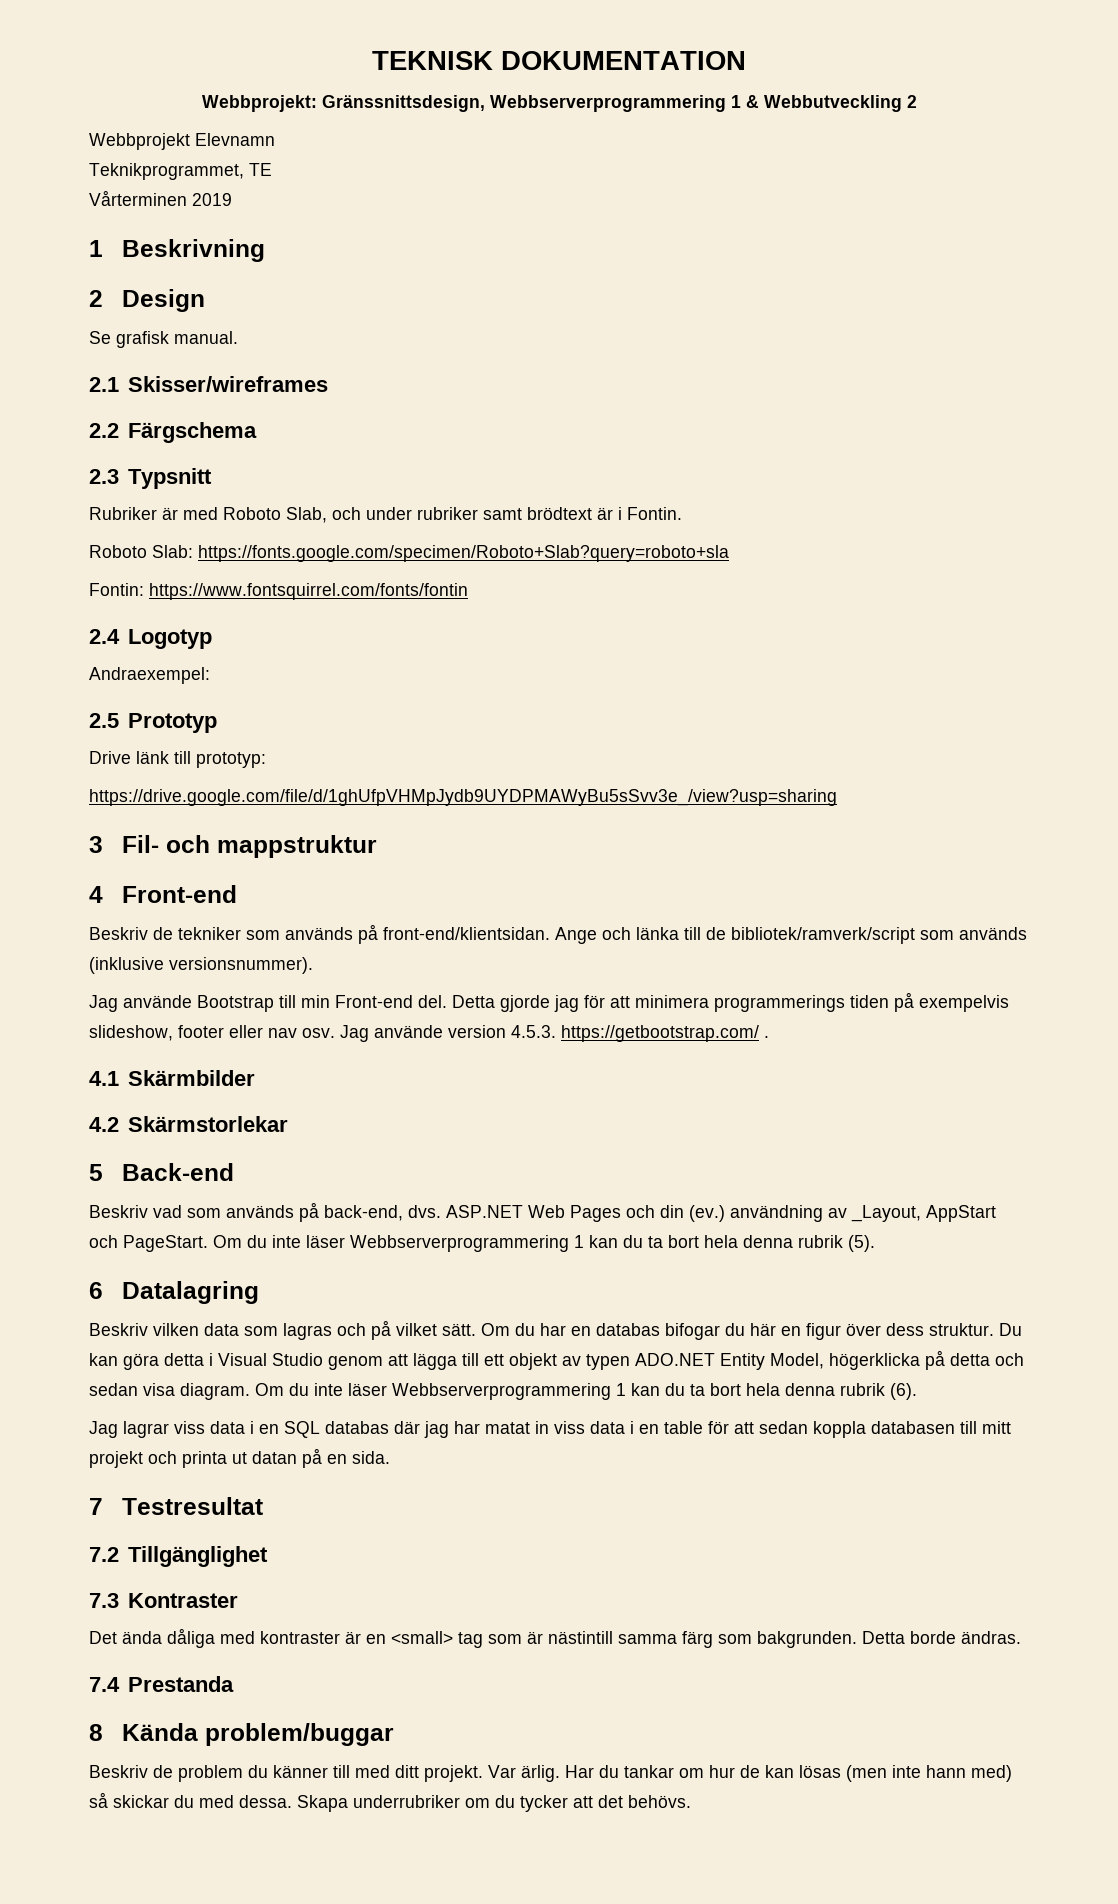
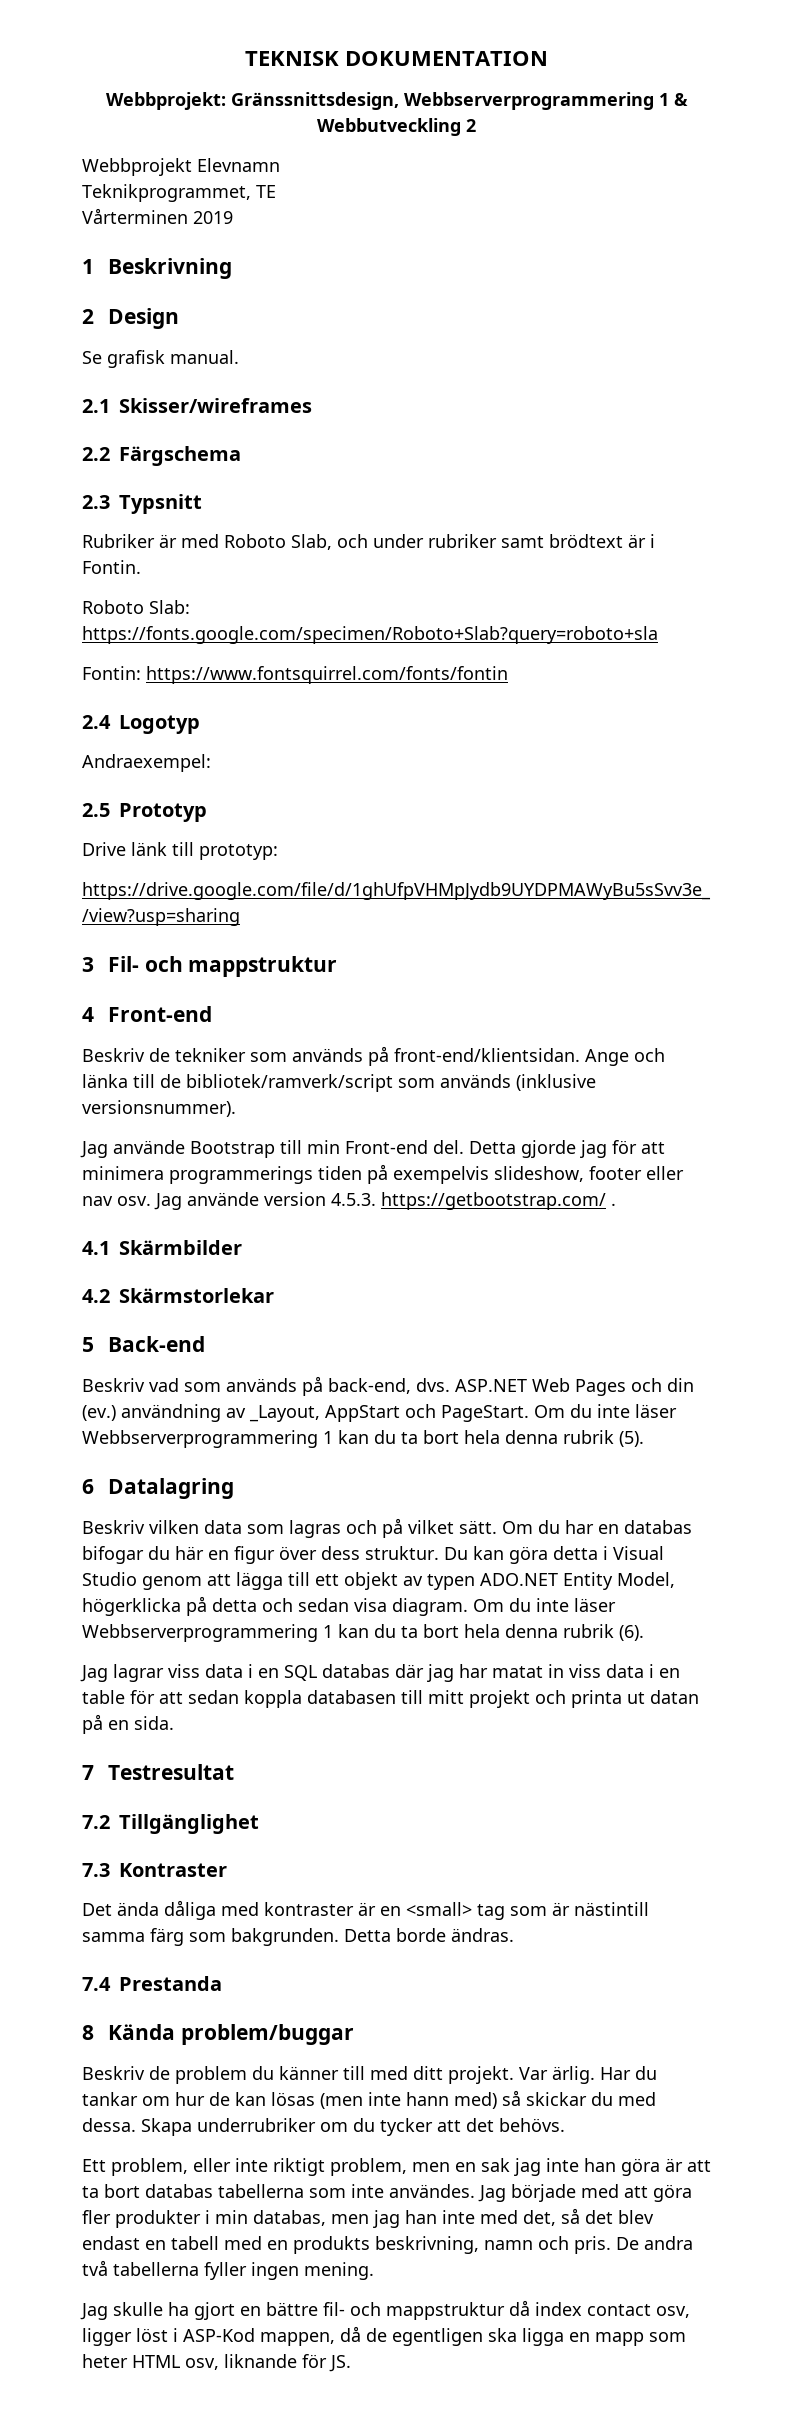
(691, 1801) none -> [82,2158,711,2176] [82,2184,692,2202] [82,2208,654,2228] [82,2236,693,2254] [82,2260,374,2280] [80,2300,690,2320] [82,2326,686,2346] [82,2354,351,2372] // Ett problem, eller inte riktigt problem, men en sak jag inte han göra är att ta bort databas tabellerna som inte användes. Jag började med att göra fler produkter i min databas, men jag han inte med det, så det blev endast en tabell med en produkts beskrivning, namn och pris. De andra två tabellerna fyller ingen mening. // Jag skulle ha gjort en bättre fil- och mappstruktur då index contact osv, ligger löst i ASP-Kod mappen, då de egentligen ska ligga en mapp som heter HTML osv, liknande för JS.

